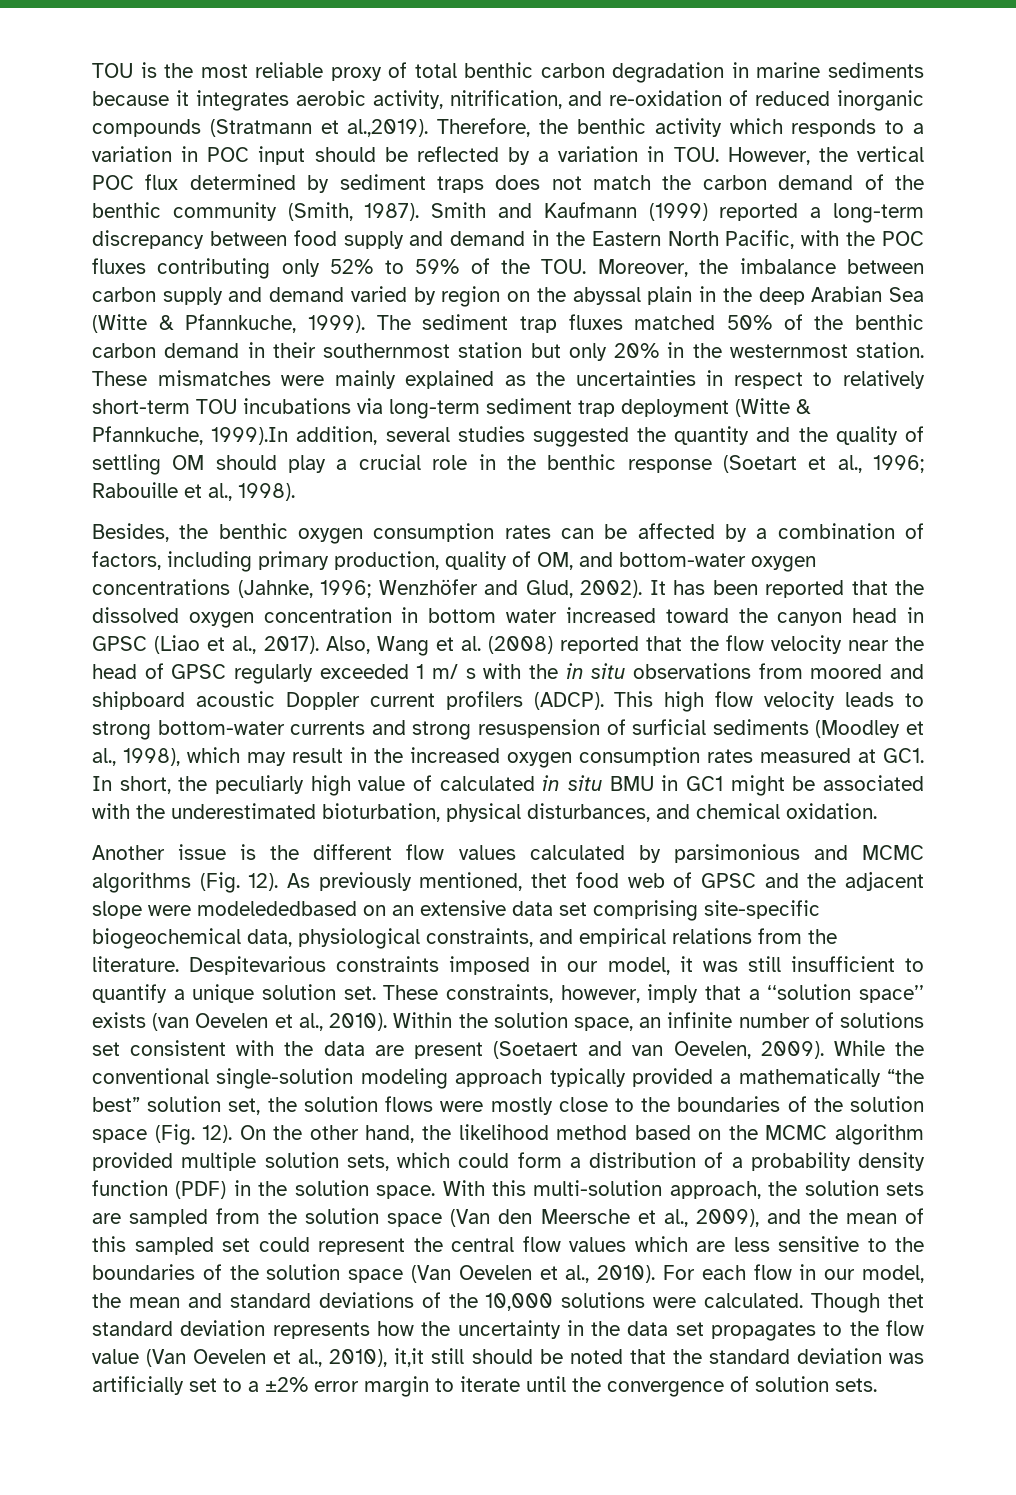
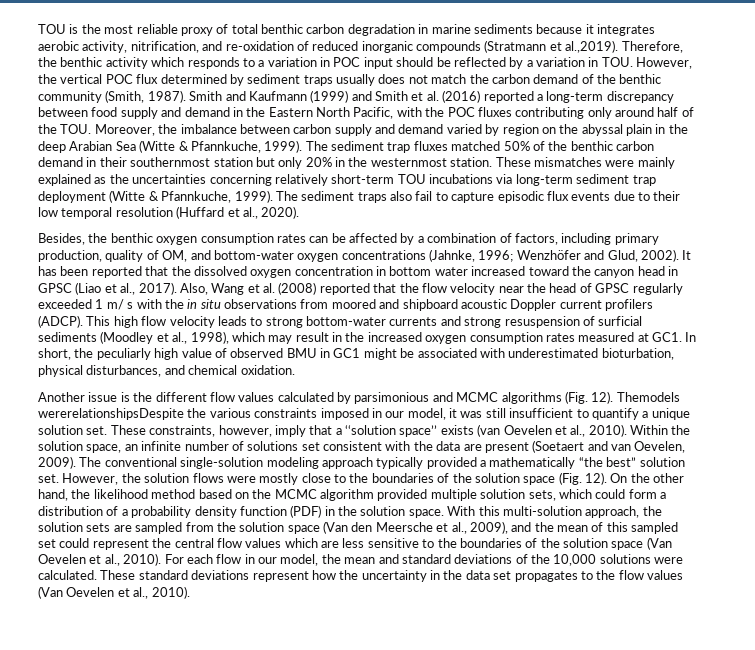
(484, 184) none -> [336,74,375,86] usually
(708, 212) none -> [351,90,481,103] and Smith et al. (2016)
[330,259,460,274] 52% to 59% -> [615,107,679,117] around half
[706,370,833,389] in respect to -> [209,174,272,186] concerning
[211,426,924,447] [92,454,924,475] [92,482,295,501] 1999).In addition, several studies suggested the quantity and the quality of settling OM should play a crucial role in the benthic response (Soetart et al., 1996; Rabouille et al., 1998). -> [234,190,681,203] [38,206,300,219] 1999). The sediment traps also fail to capture episodic flux events due to their low temporal resolution (Huffard et al., 2020).
[439,775,602,791] calculated in situ -> [230,348,284,358] observed
[136,804,165,819] the -> (505, 353) none
[287,872,925,891] [92,900,820,921] [92,928,837,949] [92,956,327,975] As previously mentioned, thet food web of GPSC and the adjacent slope were modelededbased on an extensive data set comprising site-specific biogeochemical data, physiological constraints, and empirical relations from the literature. Despitevarious -> [616,392,680,402] [38,408,251,420] Themodels wererelationshipsDespite the various
[833,1040,925,1056] While the -> [79,457,102,467] The
[228,1098,261,1115] set, -> [38,473,119,485] set. However,
[811,1293,924,1313] [92,1320,370,1339] Though thet standard deviation represents -> [100,570,309,582] These standard deviations represent
[92,1348,925,1367] [92,1376,877,1397] value (Van Oevelen et al., 2010), it,it still should be noted that the standard deviation was artificially set to a ±2% error margin to iterate until the convergence of solution sets. -> [647,570,683,580] [38,586,190,599] values (Van Oevelen et al., 2010).

